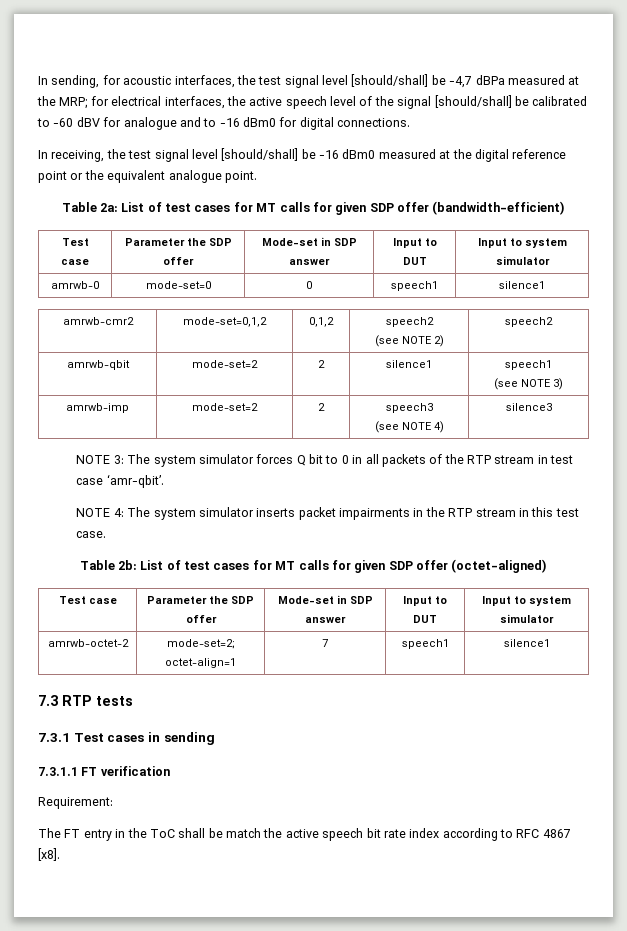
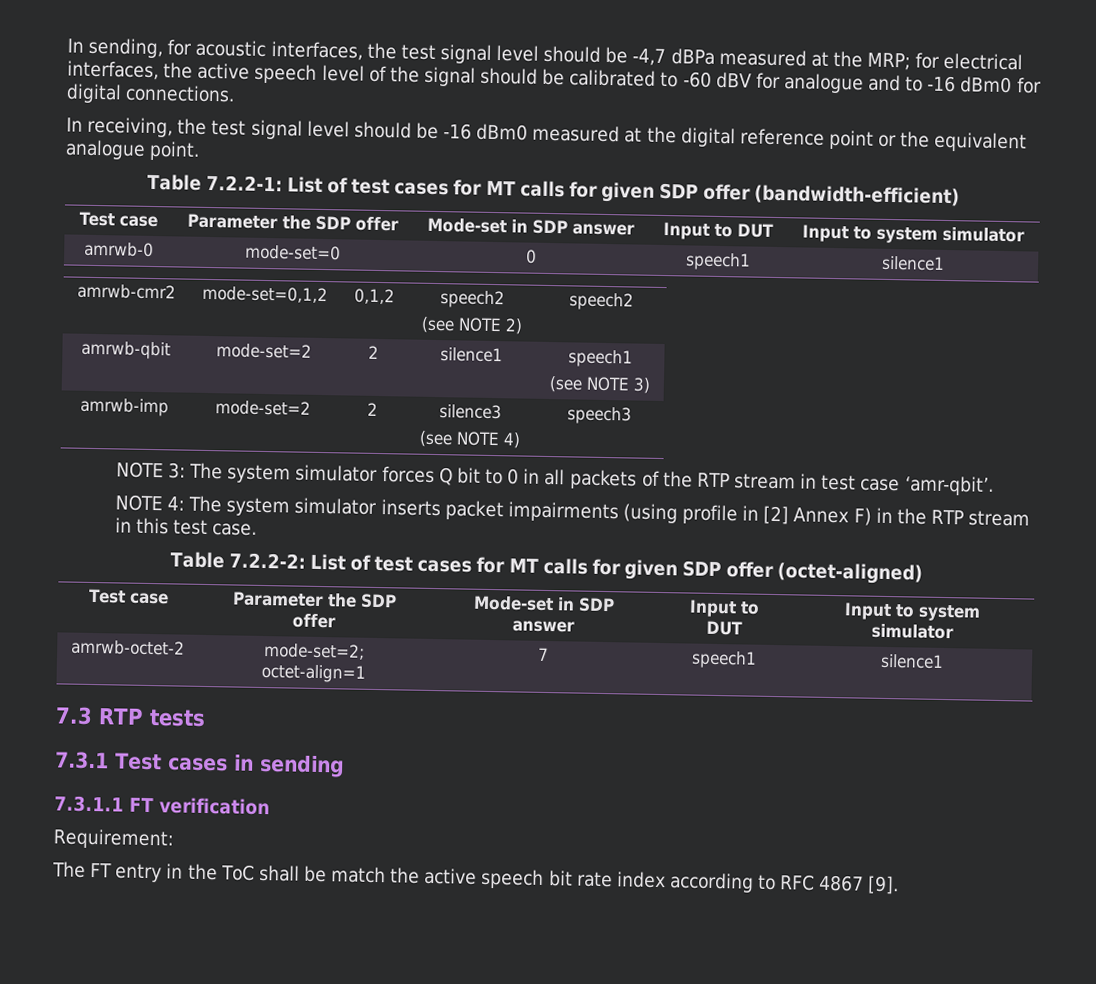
[351,74,429,87] [should/shall] -> [543,45,602,63] should
[434,95,512,108] [should/shall] -> [480,67,539,85] should
[221,148,299,161] [should/shall] -> [353,121,412,139] should
[99,203,118,212] 2a: -> [205,174,283,192] 7.2.2-1:
[385,403,433,413] speech3 -> [439,404,502,420] silence3
[505,403,552,411] silence3 -> [567,406,632,425] speech3
(411, 514) none -> [622,503,872,526] (using profile in [2] Annex F)
[117,560,137,570] 2b: -> [228,552,306,569] 7.2.2-2:
[38,848,60,861] [x8]. -> [867,875,900,895] [9].

